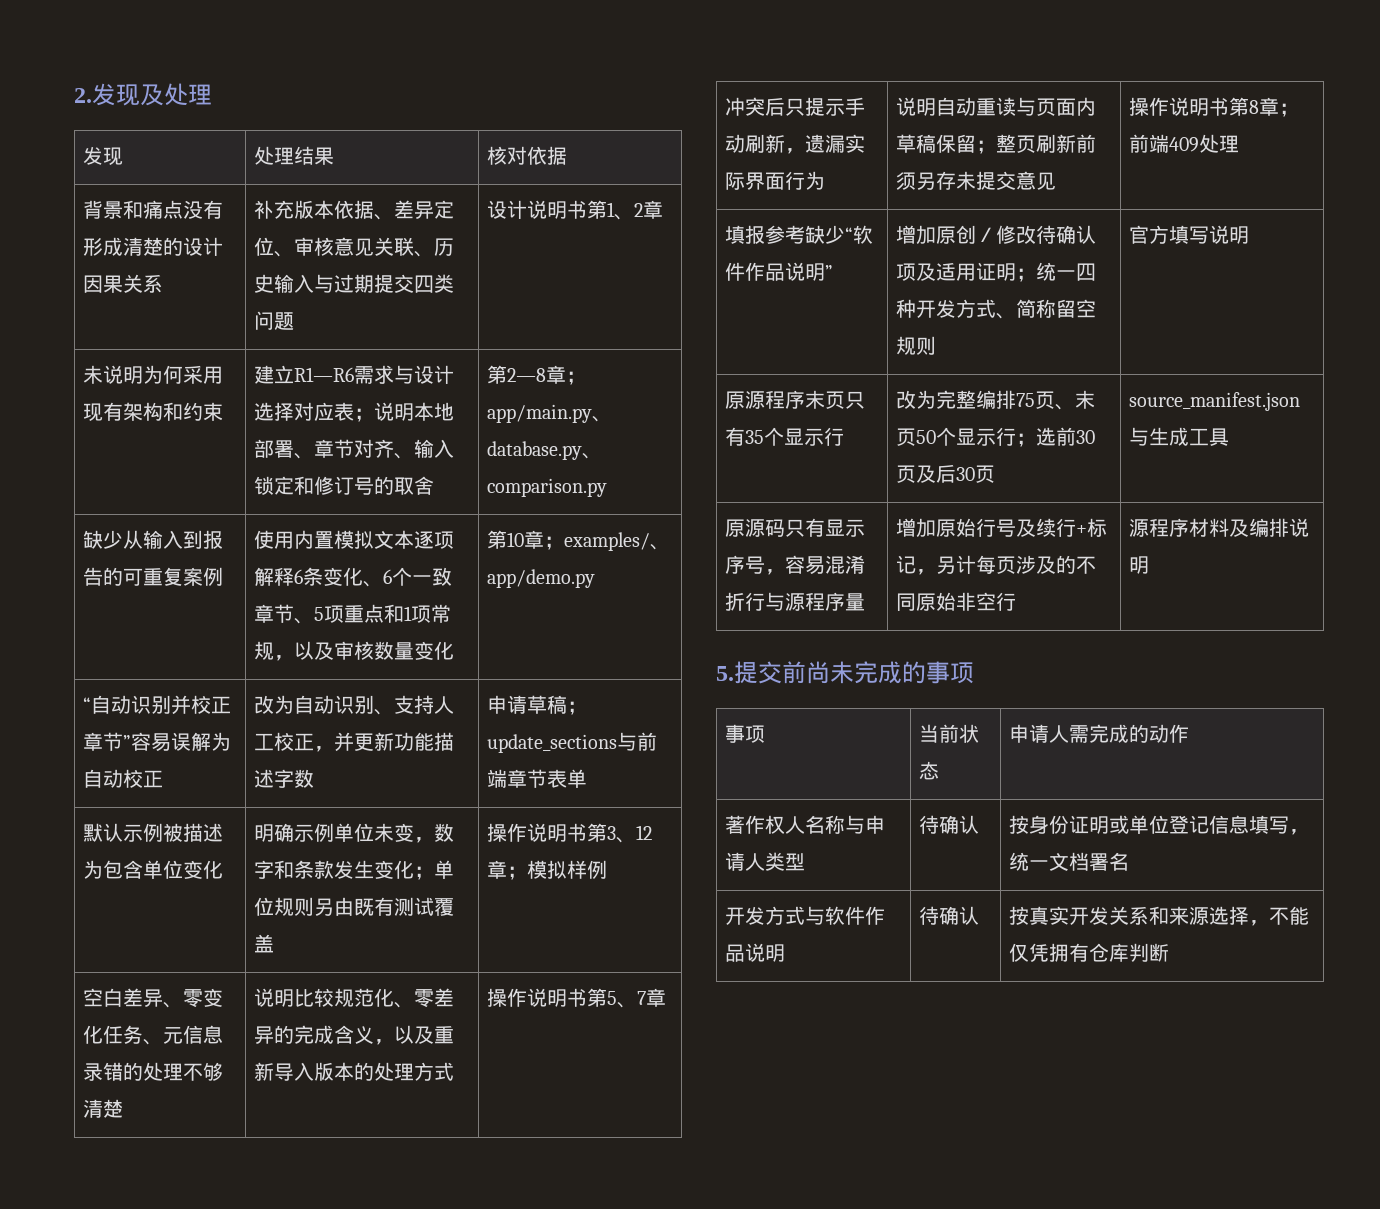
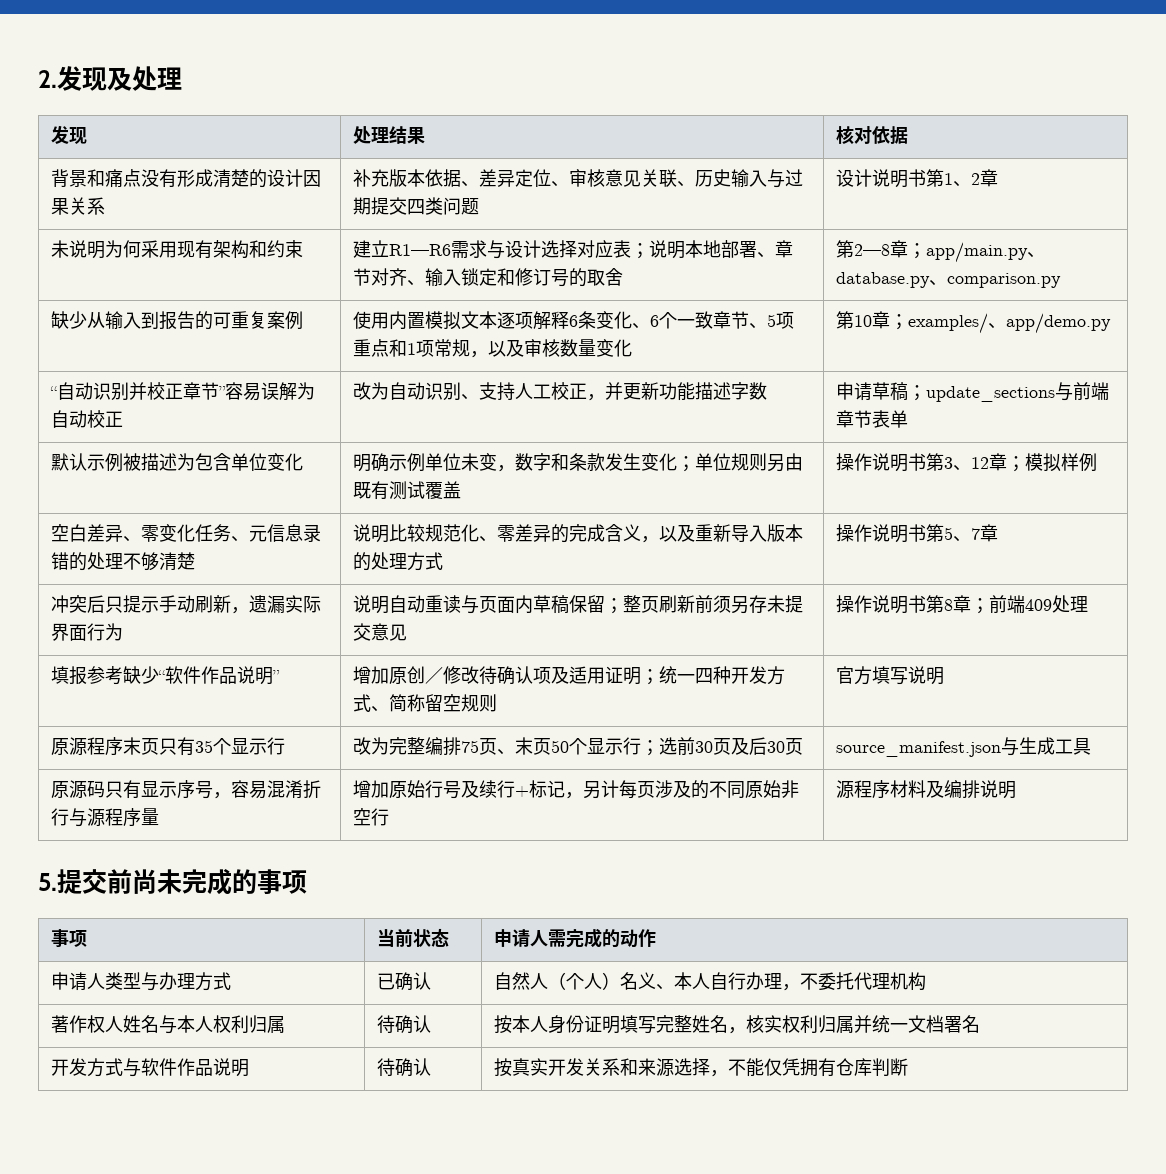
[724,815,865,834] 著作权人名称与 -> (657, 938) none
[918,815,979,834] [1008,815,1029,834] | 待确认 | 按 -> [141,972,232,991] [377,972,432,991] [494,972,927,991] [51,1015,286,1034] [377,1015,432,1034] [494,1015,549,1034] 与办理方式 | 已确认 | 自然人（个人）名义、本人自行办理，不委托代理机构 // 著作权人姓名与本人权利归属 | 待确认 | 按本人
[1108,815,1309,835] 或单位登记信息填写， -> [620,1015,873,1034] 填写完整姓名，核实权利归属并

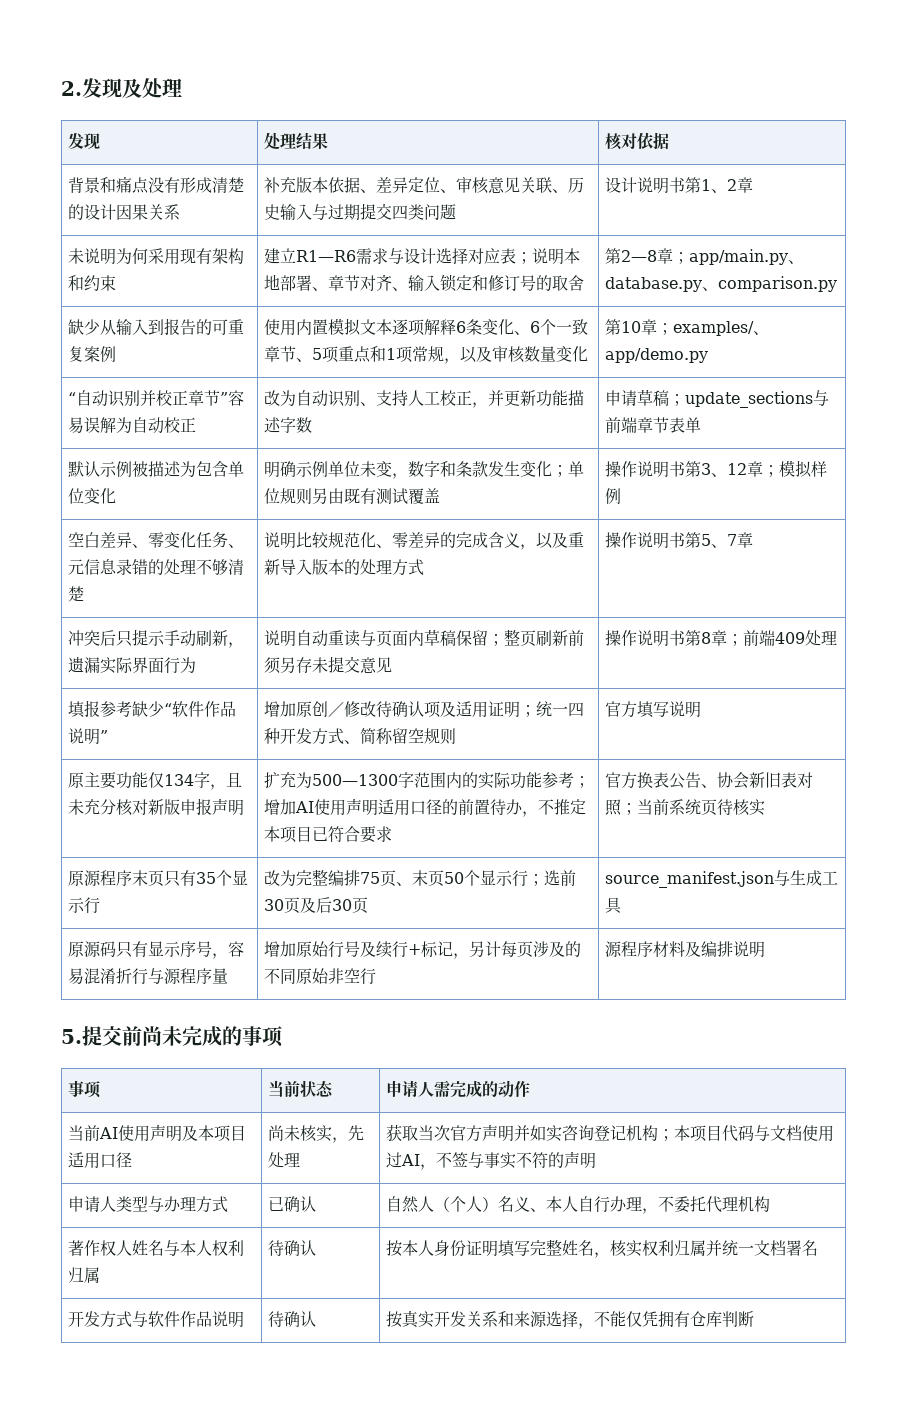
(945, 676) none -> [67,772,242,790] [67,798,244,816] [263,772,590,789] [263,798,586,817] [263,826,392,843] [604,772,813,789] [604,799,765,816] // 原主要功能仅134字，且未充分核对新版申报声明 | 扩充为500—1300字范围内的实际功能参考；增加AI使用声明适用口径的前置待办，不推定本项目已符合要求 | 官方换表公告、协会新旧表对照；当前系统页待核实
(657, 938) none -> [67,1124,246,1142] [67,1152,132,1169] [267,1125,364,1143] [267,1152,300,1168] [385,1124,834,1142] [385,1151,596,1170] // 当前AI使用声明及本项目适用口径 | 尚未核实，先处理 | 获取当次官方声明并如实咨询登记机构；本项目代码与文档使用过AI，不签与事实不符的声明

